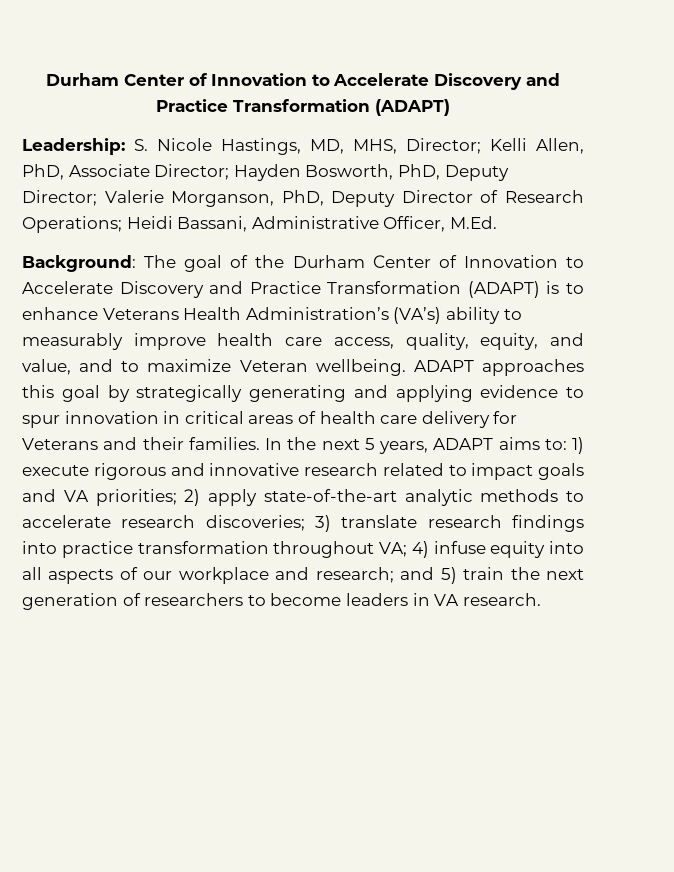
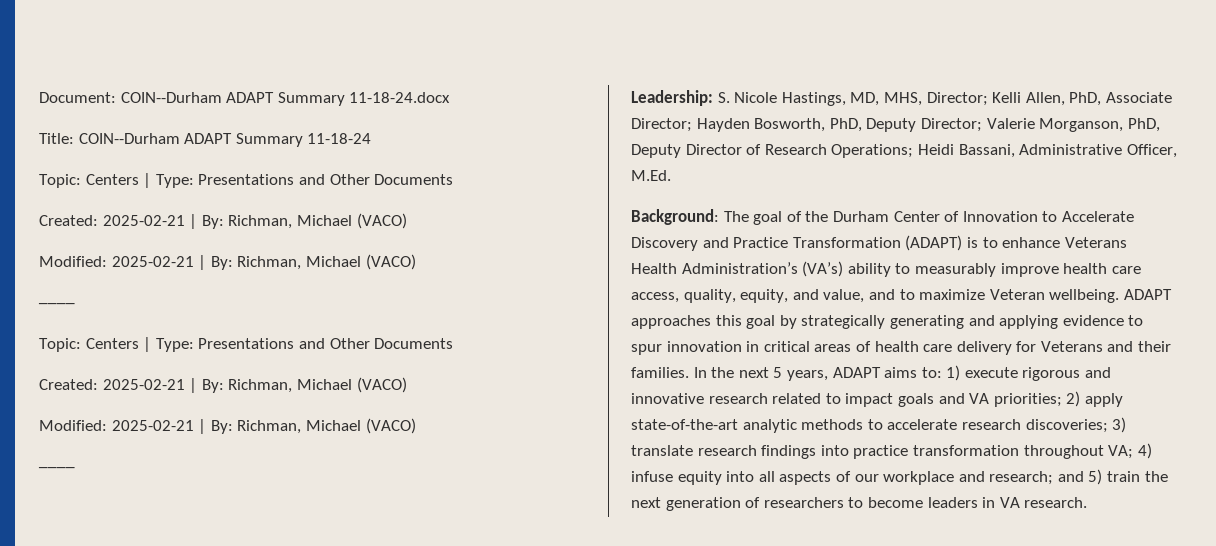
[46,73,560,90] [156,99,450,116] Durham Center of Innovation to Accelerate Discovery and Practice Transformation (ADAPT) -> [39,92,451,106] [39,133,372,147] [39,173,454,188] [39,213,407,229] [39,254,416,270] [38,303,75,308] [39,337,454,352] [39,377,407,393] [39,418,416,434] [38,467,75,472] Document: COIN--Durham ADAPT Summary 11-18-24.docx // Title: COIN--Durham ADAPT Summary 11-18-24 // Topic: Centers | Type: Presentations and Other Documents // Created: 2025-02-21 | By: Richman, Michael (VACO) // Modified: 2025-02-21 | By: Richman, Michael (VACO) // ──── // Topic: Centers | Type: Presentations and Other Documents // Created: 2025-02-21 | By: Richman, Michael (VACO) // Modified: 2025-02-21 | By: Richman, Michael (VACO) // ────

